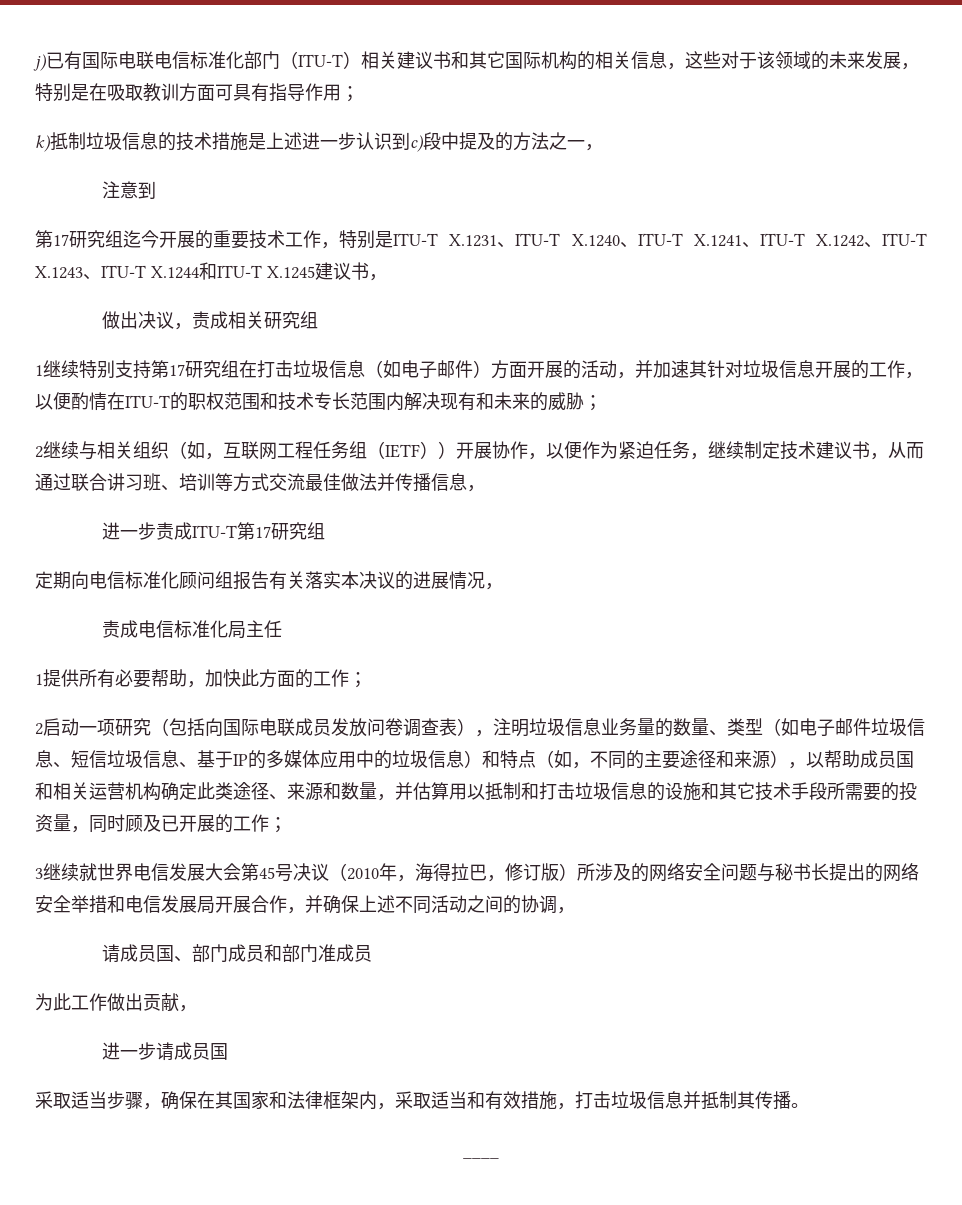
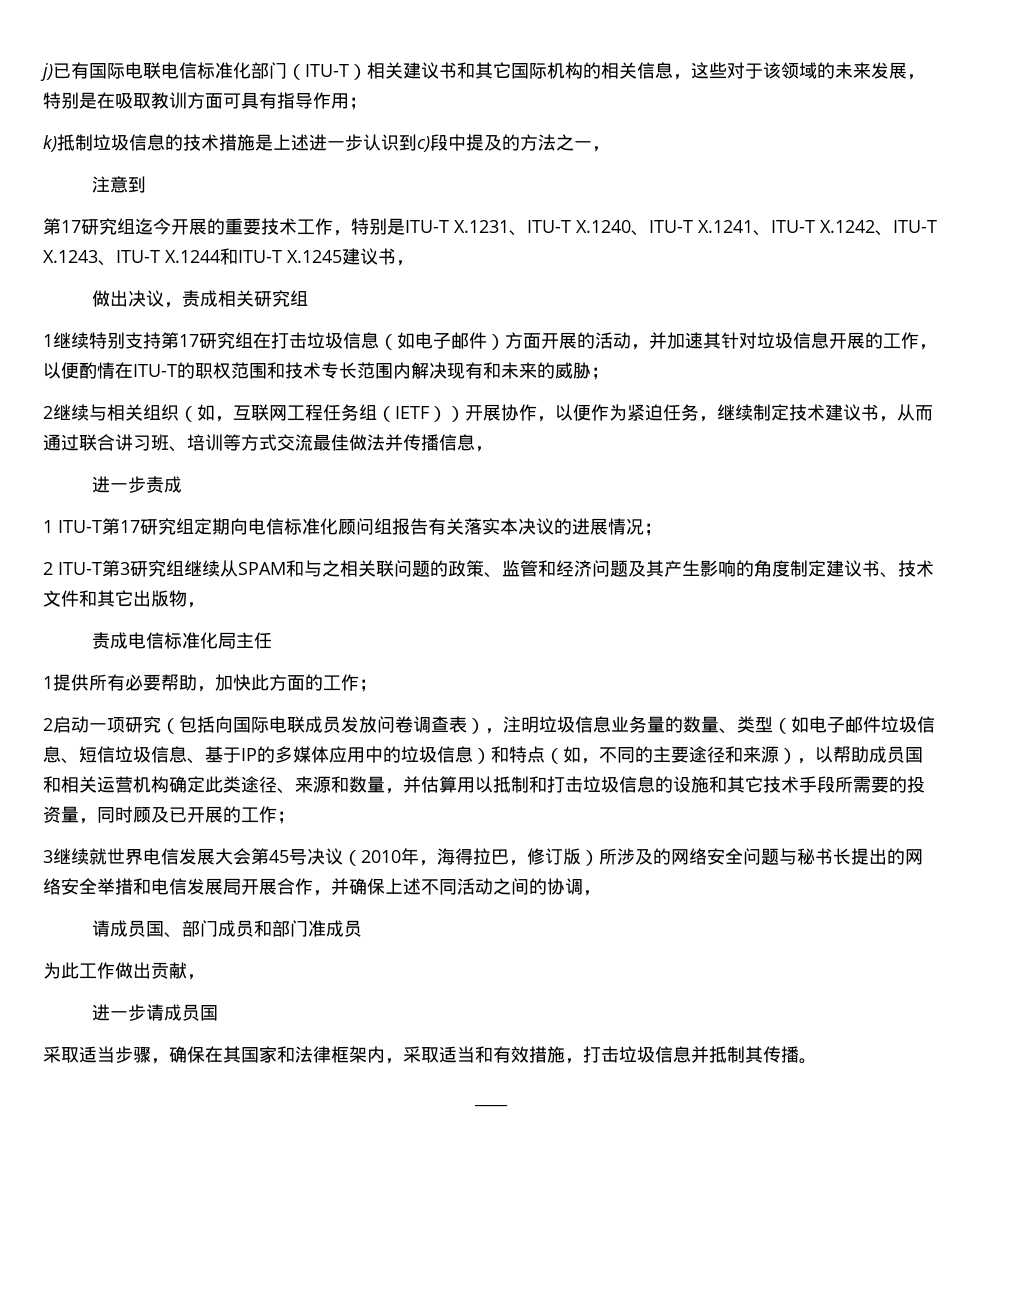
(193, 531) none -> [43,520,53,533] // 1
(326, 531) // -> (194, 526) none
(485, 580) none -> [643,523,662,536] [43,560,934,578] [43,590,187,607] ； // 2 ITU-T第3研究组继续从SPAM和与之相关联问题的政策、监管和经济问题及其产生影响的角度制定建议书、技术文件和其它出版物

